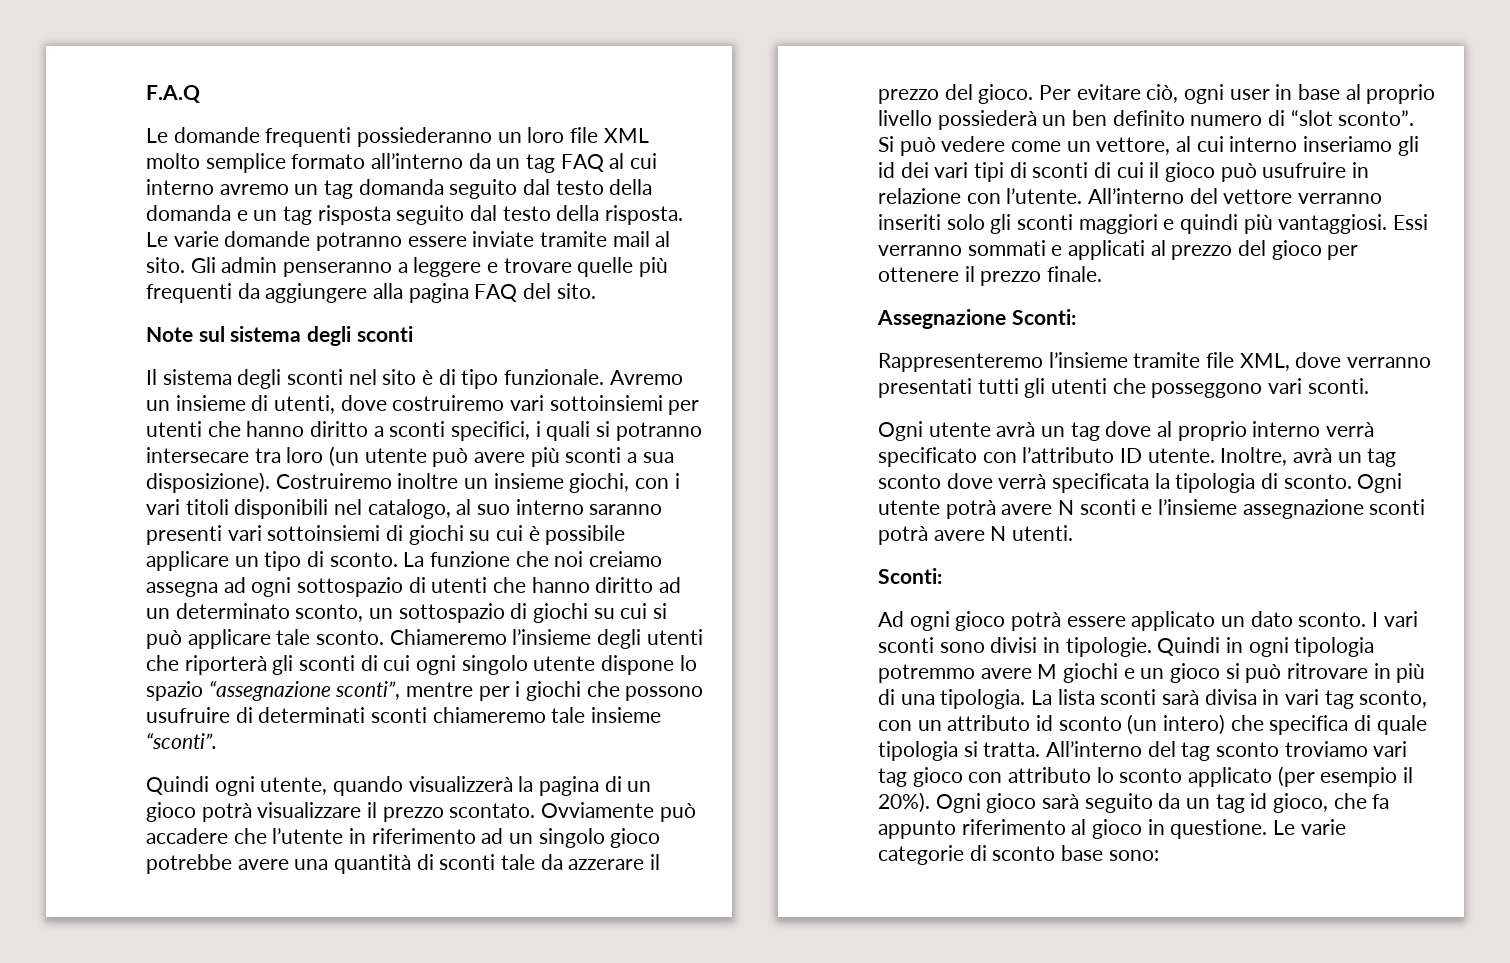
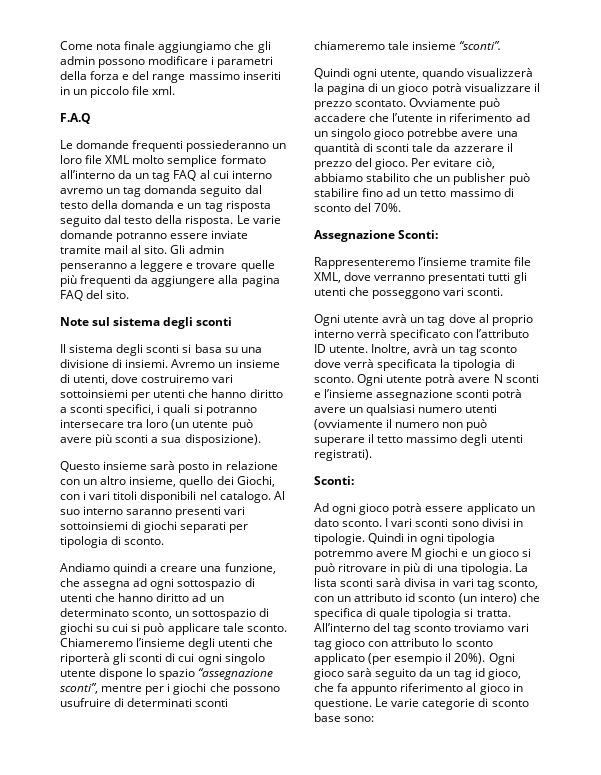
(146, 94) none -> [60,41,271,53] [60,56,274,68] [60,71,281,83] [60,86,176,98] Come nota finale aggiungiamo che gli admin possono modificare i parametri della forza e del range massimo inseriti in un piccolo file xml. //
[348,369,605,389] nel sito è di tipo funzionale. -> [182,344,262,353] [60,359,169,368] si basa su una divisione di insiemi.
[275,473,630,493] Costruiremo inoltre un insieme giochi, -> [60,461,278,473] [60,476,275,488] // Questo insieme sarà posto in relazione con un altro insieme, quello dei Giochi,
[367,499,472,519] catalogo, al -> [219,491,285,503] catalogo. Al
[469,525,626,545] [146,551,663,571] su cui è possibile applicare un tipo di sconto. La funzione che noi creiamo -> [180,521,249,533] [60,536,165,548] [60,563,276,575] [60,578,80,587] separati per tipologia di sconto. // Andiamo quindi a creare una funzione, che
[1184,84,1436,104] [878,109,1415,130] [878,136,1419,156] [878,162,1370,182] [878,188,1383,204] [878,214,1429,234] [878,240,1359,260] [878,266,1103,286] ogni user in base al proprio livello possiederà un ben definito numero di “slot sconto”. Si può vedere come un vettore, al cui interno inseriamo gli id dei vari tipi di sconti di cui il gioco può usufruire in relazione con l’utente. All’interno del vettore verranno inseriti solo gli sconti maggiori e quindi più vantaggiosi. Essi verranno sommati e applicati al prezzo del gioco per ottenere il prezzo finale. -> [314,173,530,185] [314,188,514,197] [314,203,402,212] abbiamo stabilito che un publisher può stabilire fino ad un tetto massimo di sconto del 70%.
[990,525,1074,541] N utenti. -> [349,404,498,416] [314,419,488,431] [314,434,523,446] [314,449,372,461] un qualsiasi numero utenti (ovviamente il numero non può superare il tetto massimo degli utenti registrati).

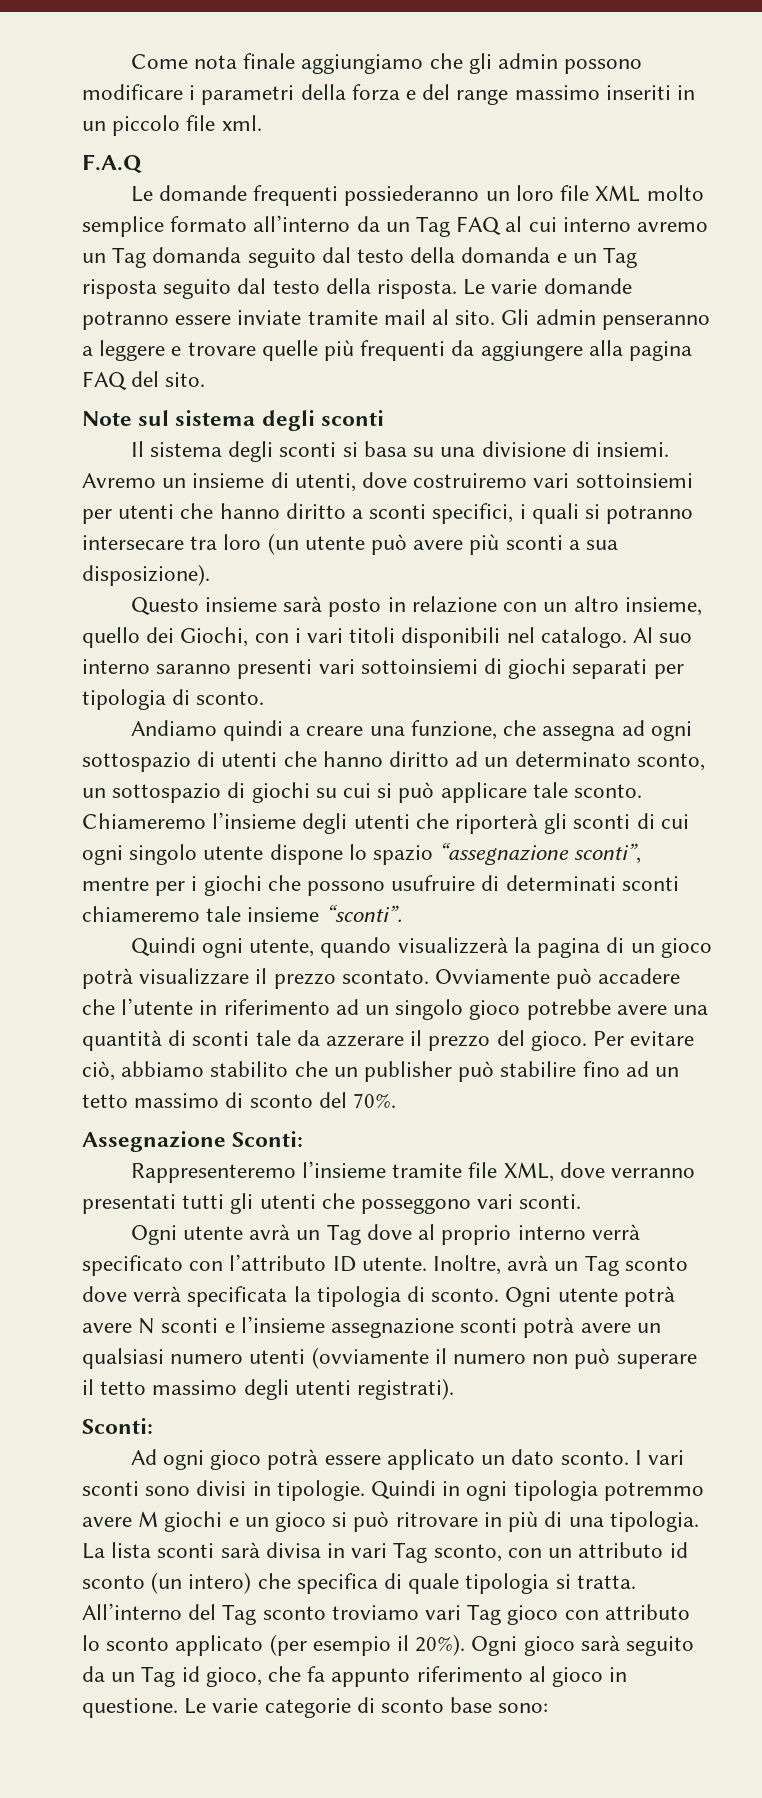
[152,172,171,182] tag -> [416,216,451,237] Tag
[123,187,142,197] tag -> [112,247,147,268] Tag
[204,202,223,212] tag -> [603,247,638,268] Tag
[427,316,446,326] tag -> [326,1224,361,1245] Tag
[458,346,477,356] tag -> [584,1255,619,1276] Tag
[476,580,495,590] tag -> [393,1542,428,1563] Tag
[393,625,412,635] tag -> [222,1604,257,1625] Tag
[314,640,332,650] tag -> [467,1604,502,1625] Tag
[453,670,472,680] tag -> [141,1666,176,1687] Tag

